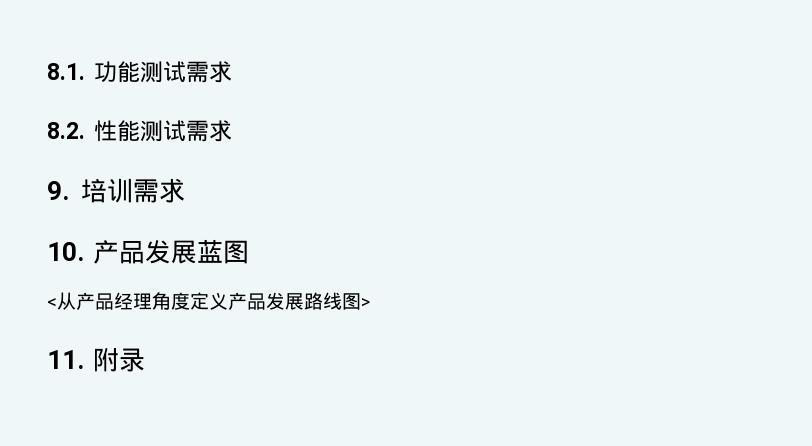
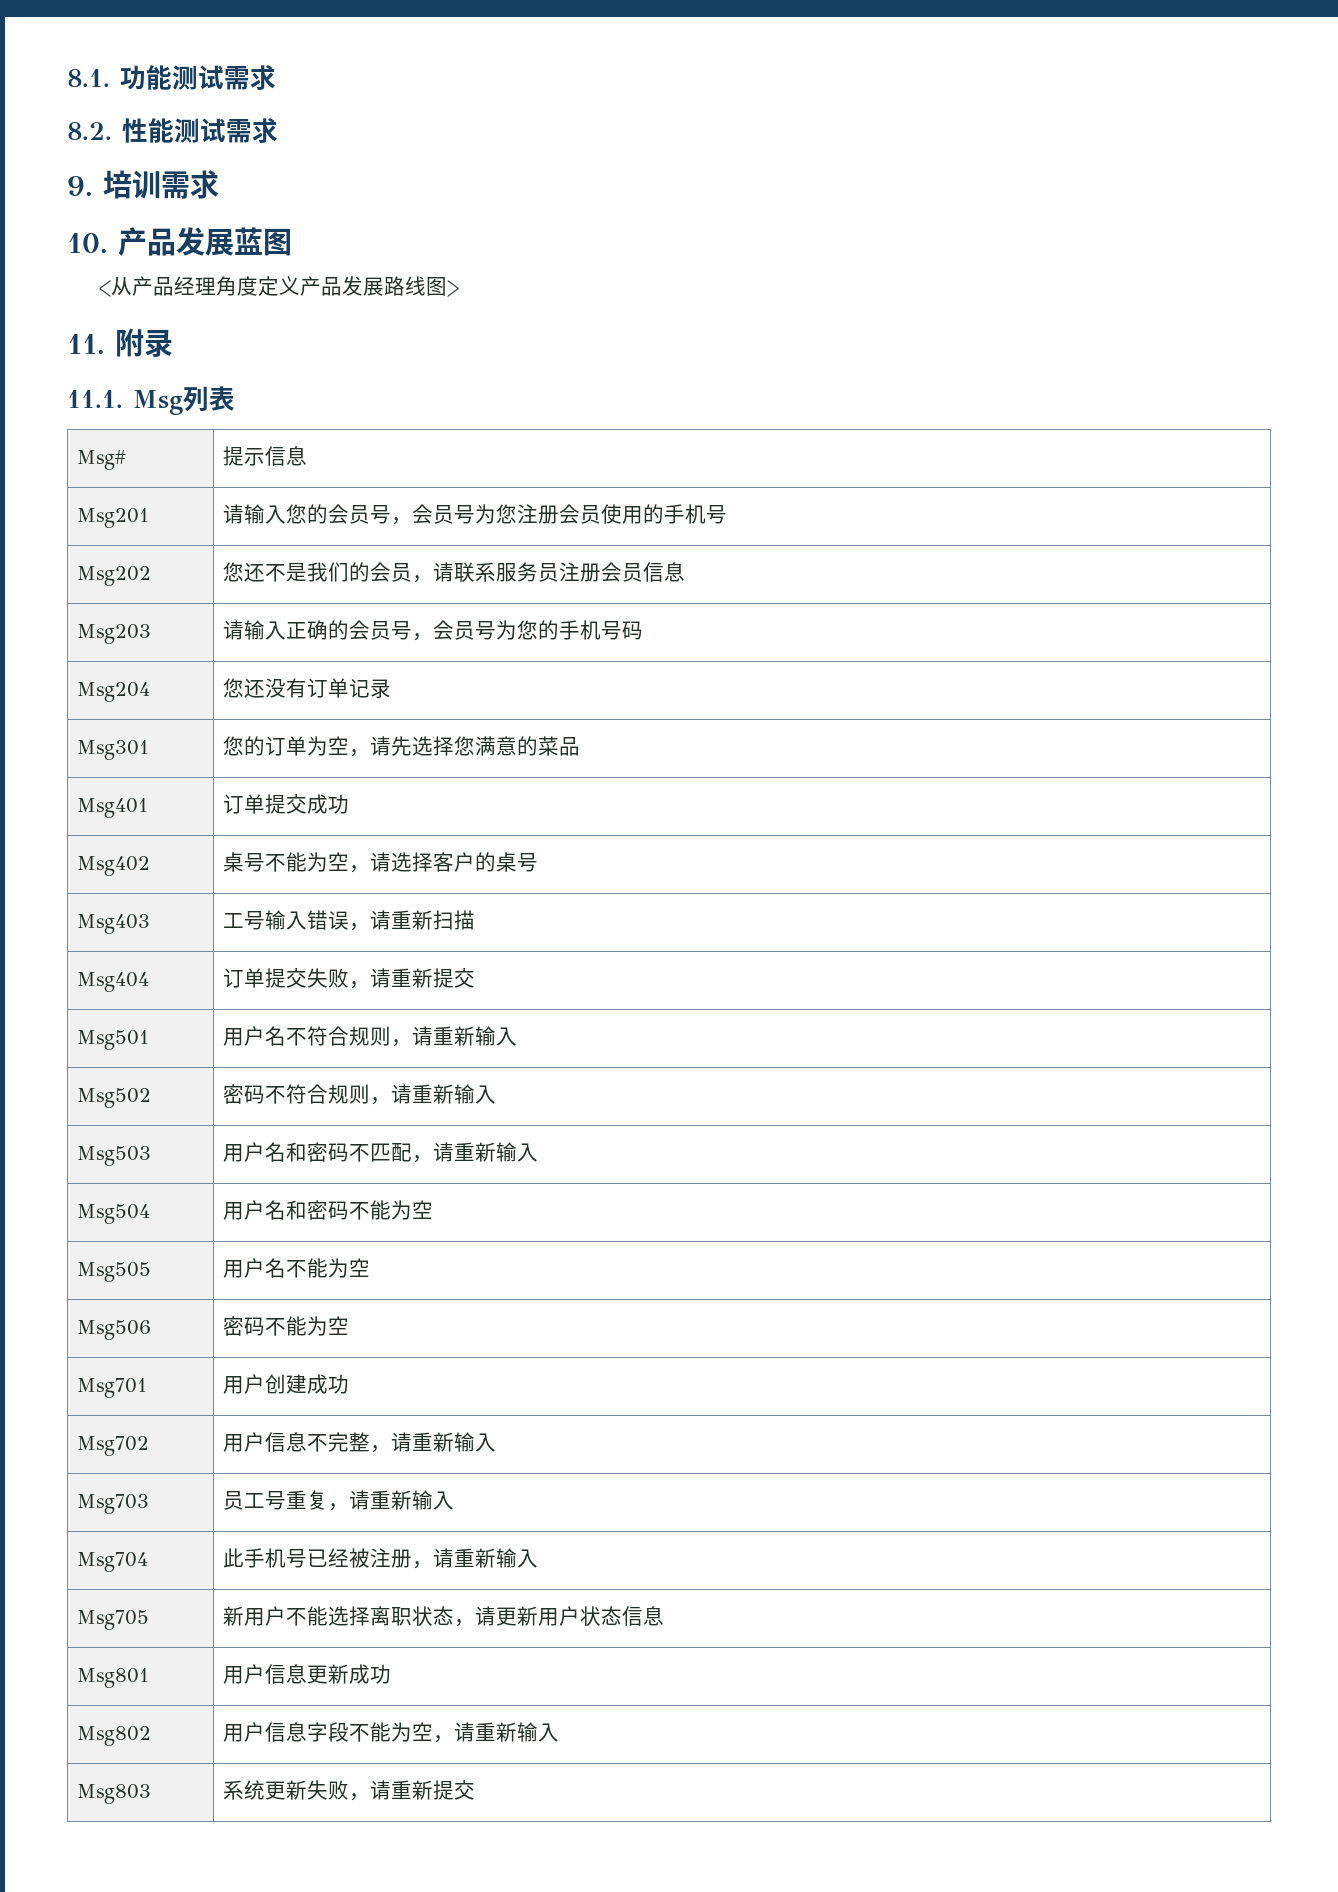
(146, 360) none -> [67,386,236,415] [76,450,126,470] [222,446,307,466] [76,508,149,528] [222,504,727,525] [76,566,151,586] [222,562,685,583] [76,624,151,644] [222,620,643,641] [76,682,150,702] [222,678,391,698] [76,740,149,760] [222,736,580,757] [76,798,148,818] [222,794,349,814] [76,856,150,876] [222,852,538,873] [76,914,150,934] [222,910,475,931] [76,972,149,992] [222,968,475,989] [76,1030,149,1050] [222,1026,517,1047] [76,1088,151,1108] [222,1084,496,1105] [76,1146,151,1166] [222,1142,538,1163] [76,1204,150,1224] [222,1200,433,1220] [76,1262,151,1282] [222,1258,370,1278] [76,1320,151,1340] [222,1316,349,1336] [76,1378,147,1398] [222,1374,349,1394] [76,1436,149,1456] [222,1432,496,1453] [76,1494,149,1514] [222,1490,454,1511] [76,1552,148,1572] [222,1548,538,1569] [76,1610,149,1630] [222,1606,664,1627] [76,1668,149,1688] [222,1664,391,1684] [76,1726,151,1746] [222,1722,559,1743] [76,1784,151,1804] [222,1780,475,1801] // 11.1. Msg列表 // Msg# | 提示信息 // Msg201 | 请输入您的会员号，会员号为您注册会员使用的手机号 // Msg202 | 您还不是我们的会员，请联系服务员注册会员信息 // Msg203 | 请输入正确的会员号，会员号为您的手机号码 // Msg204 | 您还没有订单记录 // Msg301 | 您的订单为空，请先选择您满意的菜品 // Msg401 | 订单提交成功 // Msg402 | 桌号不能为空，请选择客户的桌号 // Msg403 | 工号输入错误，请重新扫描 // Msg404 | 订单提交失败，请重新提交 // Msg501 | 用户名不符合规则，请重新输入 // Msg502 | 密码不符合规则，请重新输入 // Msg503 | 用户名和密码不匹配，请重新输入 // Msg504 | 用户名和密码不能为空 // Msg505 | 用户名不能为空 // Msg506 | 密码不能为空 // Msg701 | 用户创建成功 // Msg702 | 用户信息不完整，请重新输入 // Msg703 | 员工号重复，请重新输入 // Msg704 | 此手机号已经被注册，请重新输入 // Msg705 | 新用户不能选择离职状态，请更新用户状态信息 // Msg801 | 用户信息更新成功 // Msg802 | 用户信息字段不能为空，请重新输入 // Msg803 | 系统更新失败，请重新提交

